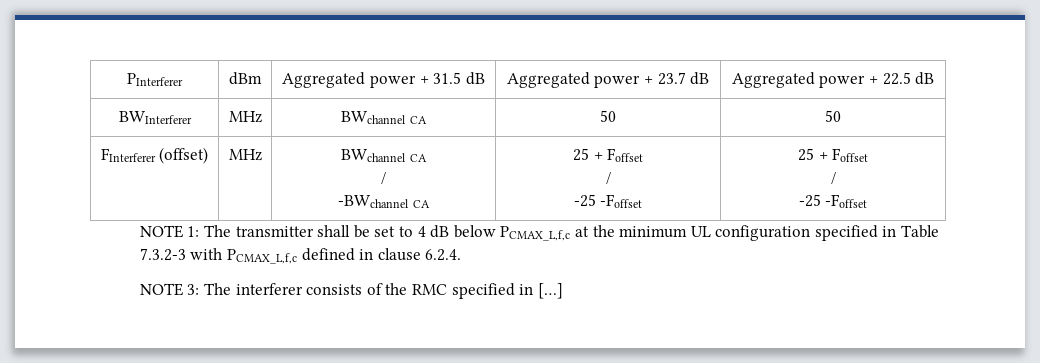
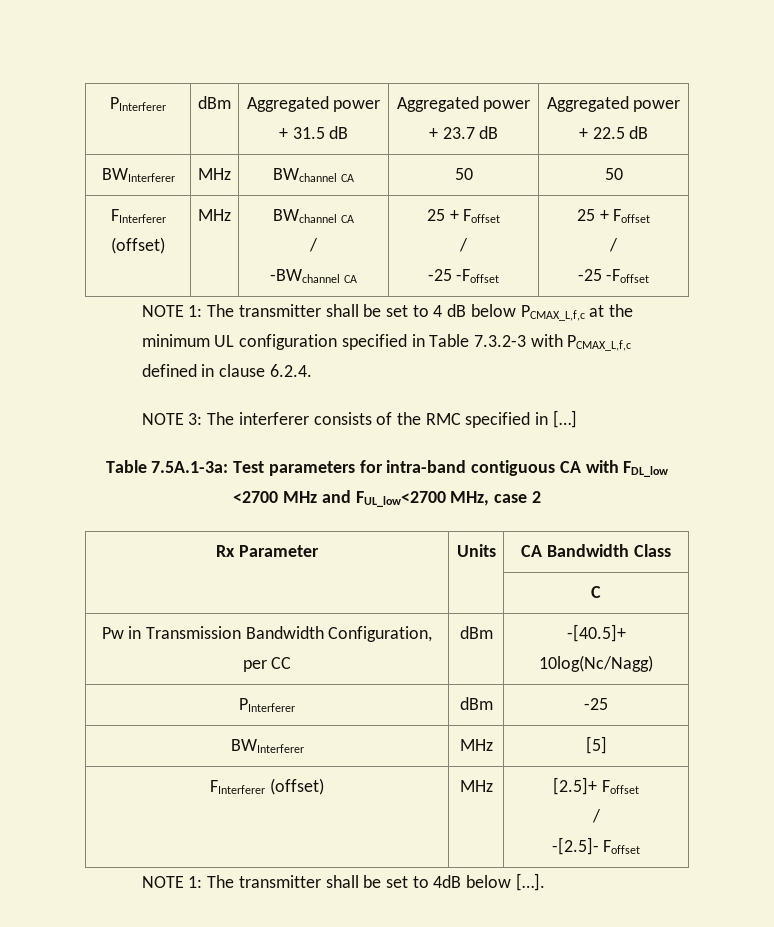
(563, 291) none -> [105,460,669,477] [233,490,541,507] [216,545,319,557] [456,544,496,557] [521,544,671,557] [591,586,601,598] [101,626,433,642] [242,657,292,672] [459,626,493,639] [566,624,626,642] [539,655,653,672] [239,698,295,712] [459,697,493,710] [584,698,608,710] [230,739,304,753] [459,739,493,751] [585,736,607,754] [210,778,324,795] [459,780,493,792] [553,777,639,795] [591,809,601,823] [551,837,641,855] [141,873,545,891] // Table 7.5A.1-3a: Test parameters for intra-band contiguous CA with FDL_low <2700 MHz and FUL_low<2700 MHz, case 2 // Rx Parameter | Units | CA Bandwidth Class // | | C // Pw in Transmission Bandwidth Configuration, per CC | dBm | -[40.5]+ 10log(Nc/Nagg) // PInterferer | dBm | -25 // BWInterferer | MHz | [5] // FInterferer (offset) | MHz | [2.5]+ Foffset // / // -[2.5]- Foffset // NOTE 1: The transmitter shall be set to 4dB below […].

